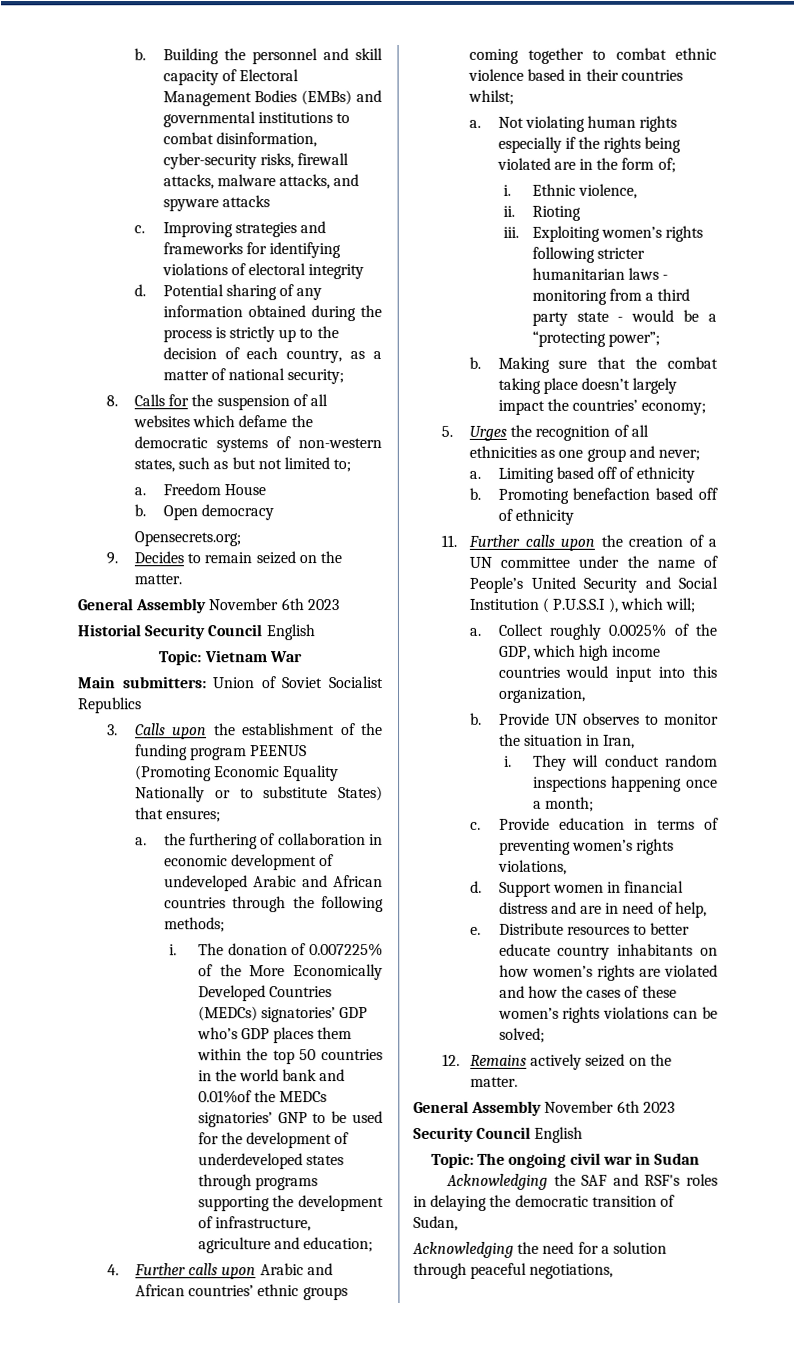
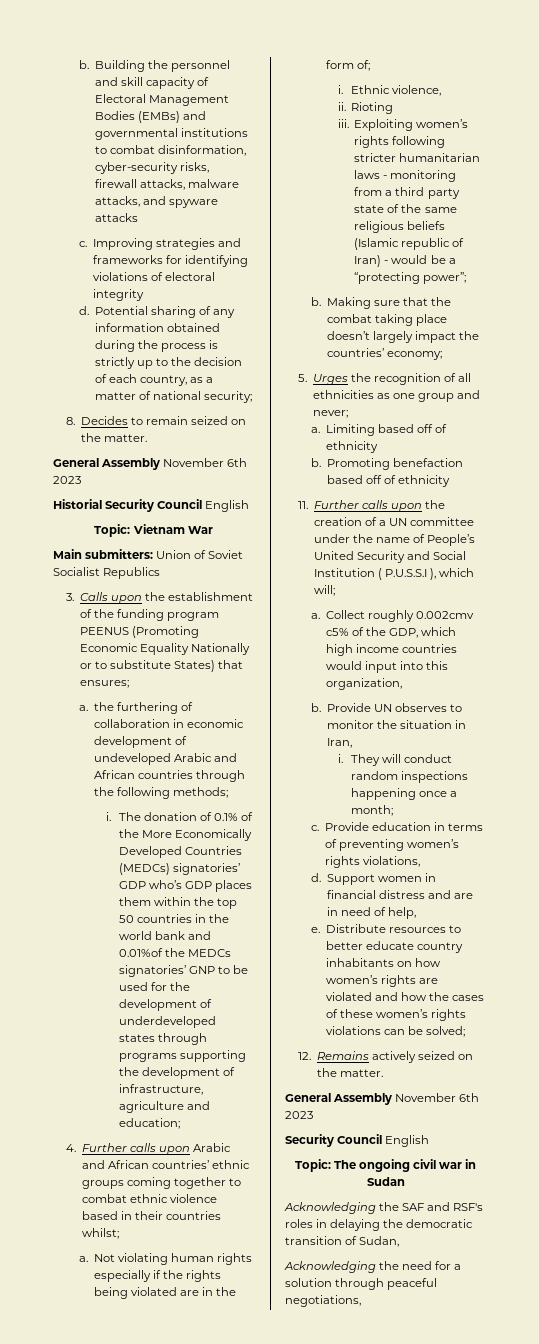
[134,394,329,411] [133,415,313,428] [134,436,382,453] [134,457,352,473] [134,483,266,496] [134,504,274,521] [134,531,242,547] [105,552,118,565] Calls for the suspension of all websites which defame the democratic systems of non-western states, such as but not limited to; // a. Freedom House // b. Open democracy // Opensecrets.org; // 9. -> (76, 421) none
[309,943,383,957] 0.007225% -> [213,813,238,821] 0.1%
(609, 316) none -> [387,204,457,213] [354,221,446,233] [354,238,465,250] [354,255,382,267] of the same religious beliefs (Islamic republic of Iran)
[608,623,667,637] 0.0025% -> [416,611,475,619] [325,628,349,636] 0.002cmv c5%

